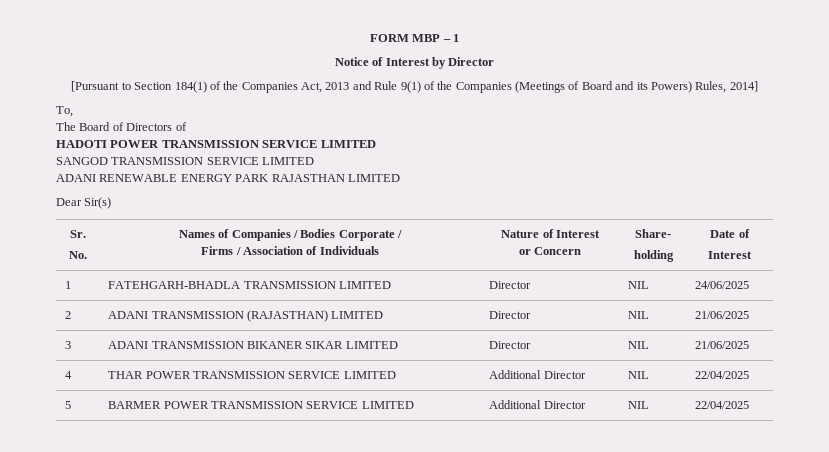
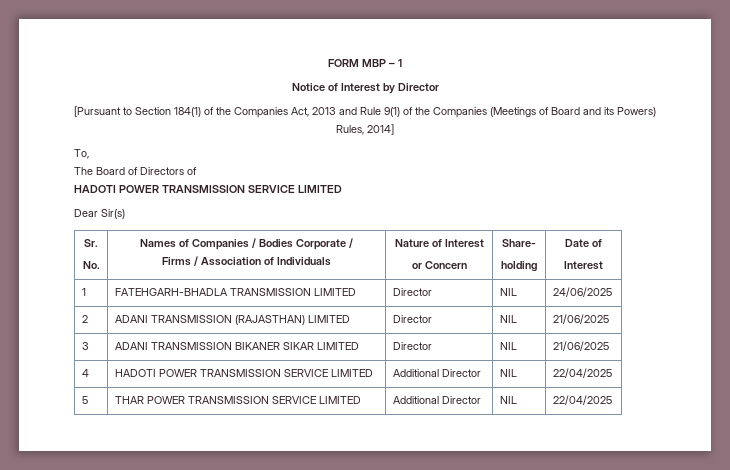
[56,157,315,165] [56,174,400,182] // SANGOD TRANSMISSION SERVICE LIMITED // ADANI RENEWABLE ENERGY PARK RAJASTHAN LIMITED -> (342, 189) none
[108,371,144,379] THAR -> [114,369,156,377] HADOTI
[108,401,162,409] BARMER -> [114,396,144,404] THAR

